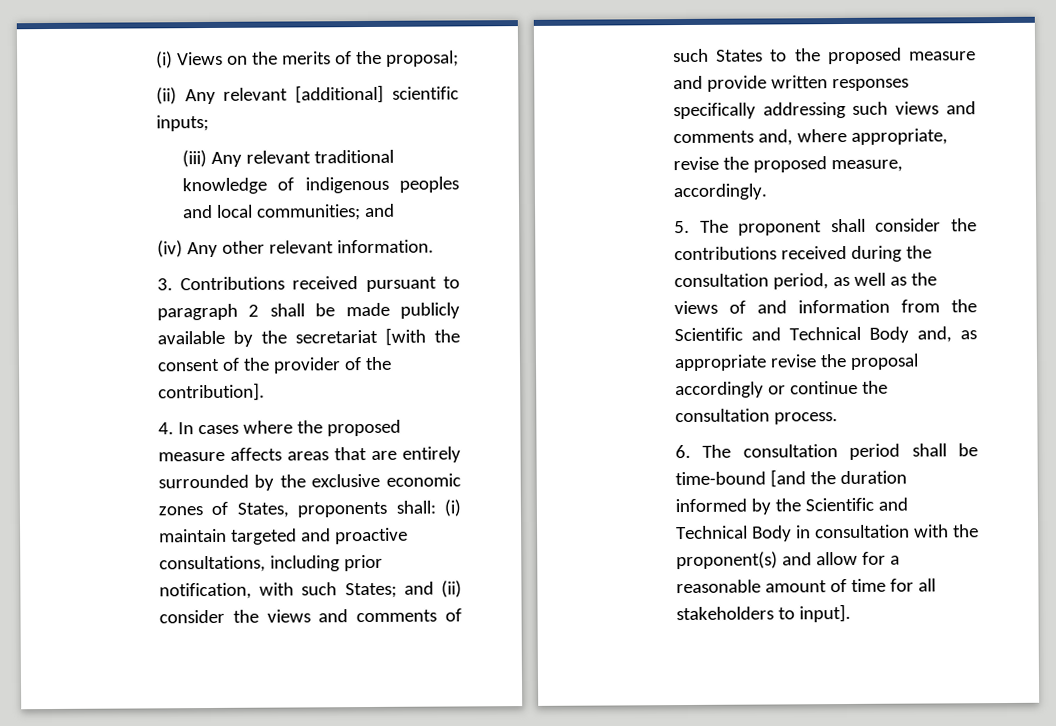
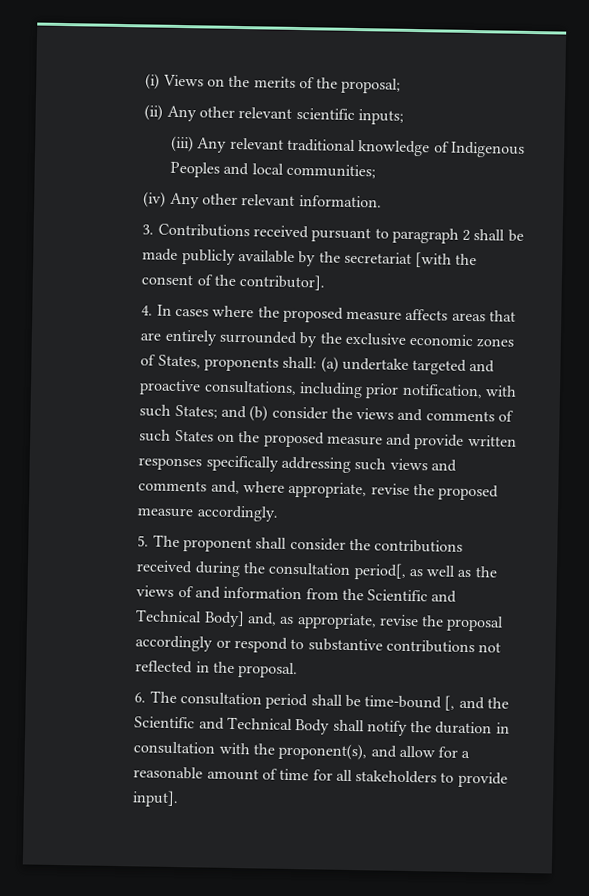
[223,84,385,104] relevant [additional] -> [198,106,293,119] other relevant
[304,176,459,194] indigenous peoples -> [450,141,525,158] [169,161,220,178] Indigenous Peoples
[364,203,396,218] and -> (376, 171) none
[272,356,392,374] [157,382,265,402] provider of the contribution]. -> [239,274,326,291] contributor].
[443,499,461,517] [158,528,227,543] (i) maintain -> [320,356,409,373] (a) undertake
[441,580,463,598] (ii) -> [249,405,269,422] (b)
[770,49,788,62] to -> [216,433,235,442] on
[830,159,903,173] measure, -> [137,507,194,518] measure
[772,273,829,290] period, -> [353,563,407,580] period[,
[868,326,909,343] Body -> [203,610,245,628] Body]
[673,354,767,372] appropriate -> [296,613,377,630] appropriate,
[789,380,888,395] [674,408,838,425] continue the consultation process. -> [233,636,502,654] [135,660,299,679] respond to substantive contributions not reflected in the proposal.
[769,469,907,488] [674,497,908,515] [675,525,792,542] [and the duration informed by the Scientific and Technical Body -> [444,695,510,711] [134,716,493,736] [, and the Scientific and Technical Body shall notify the duration
[675,551,778,570] proponent(s) -> [278,742,368,761] proponent(s),
(795, 613) none -> [457,771,508,788] provide

